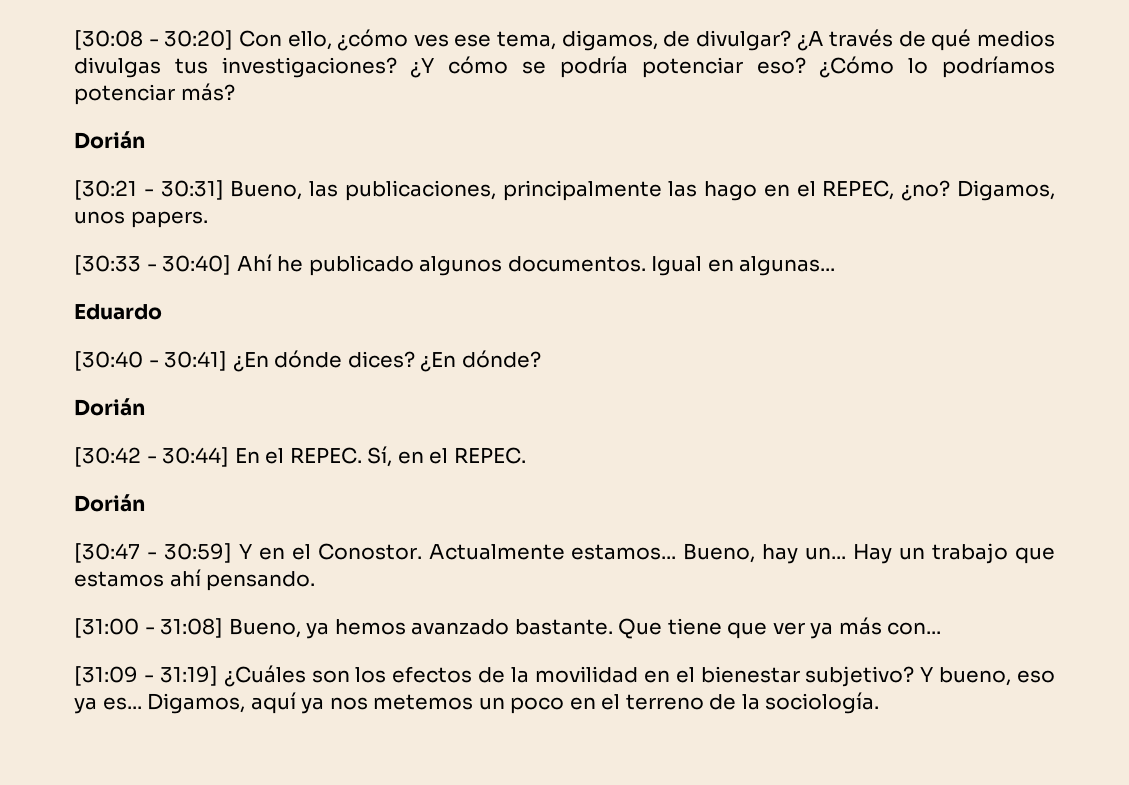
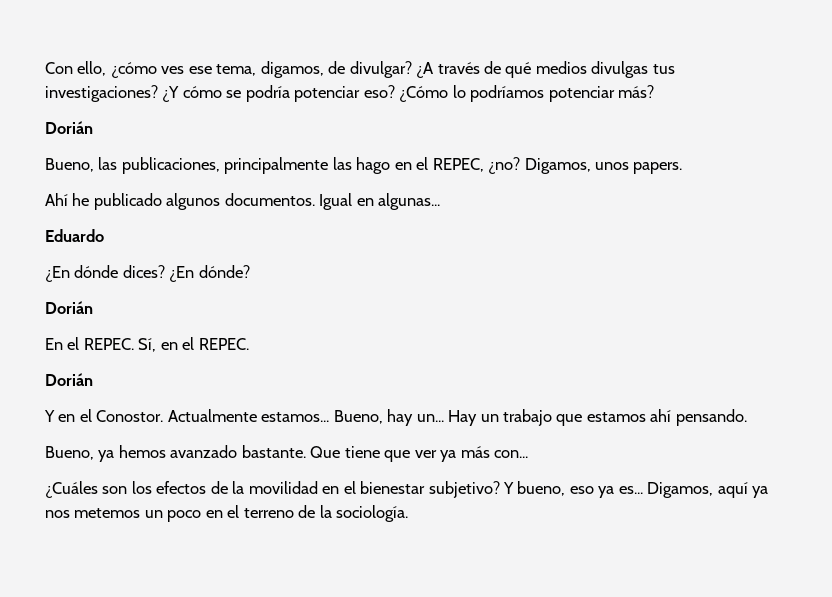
[74,30,234,50] [30:08 - 30:20] -> (45, 68) none
[74,180,224,200] [30:21 - 30:31] -> (93, 127) none
[74,255,232,275] [30:33 - 30:40] -> (683, 168) none
[74,351,228,371] [30:40 - 30:41] -> (104, 235) none
[74,447,230,467] [30:42 - 30:44] -> (93, 307) none
[74,543,232,563] [30:47 - 30:59] -> (93, 379) none
[74,618,224,638] [31:00 - 31:08] -> (747, 417) none
[74,666,218,686] [31:09 - 31:19] -> (529, 454) none

